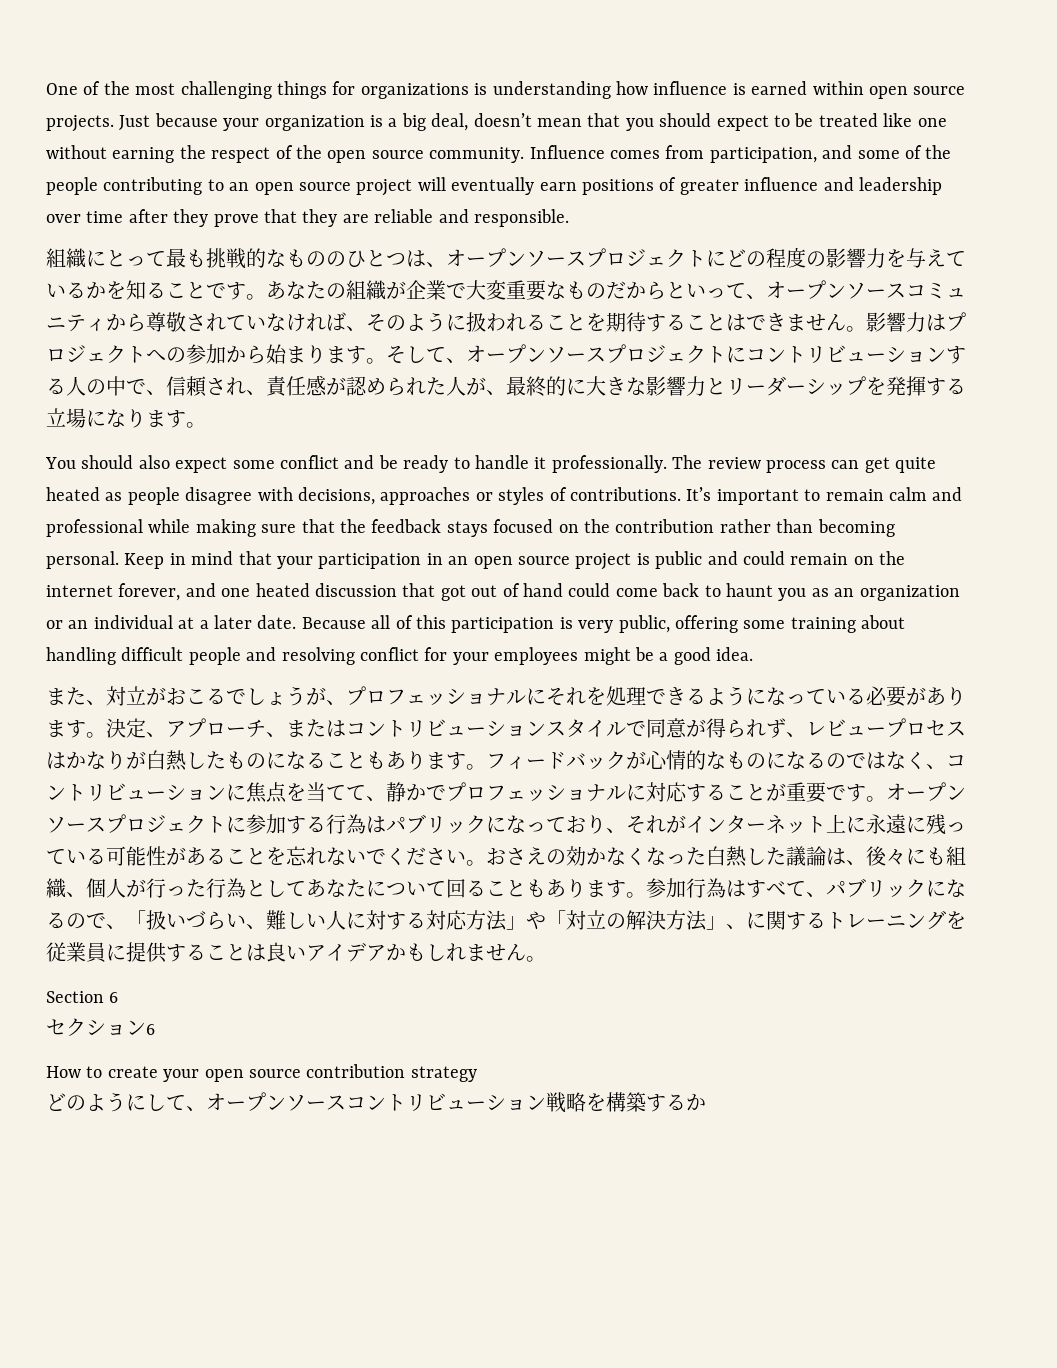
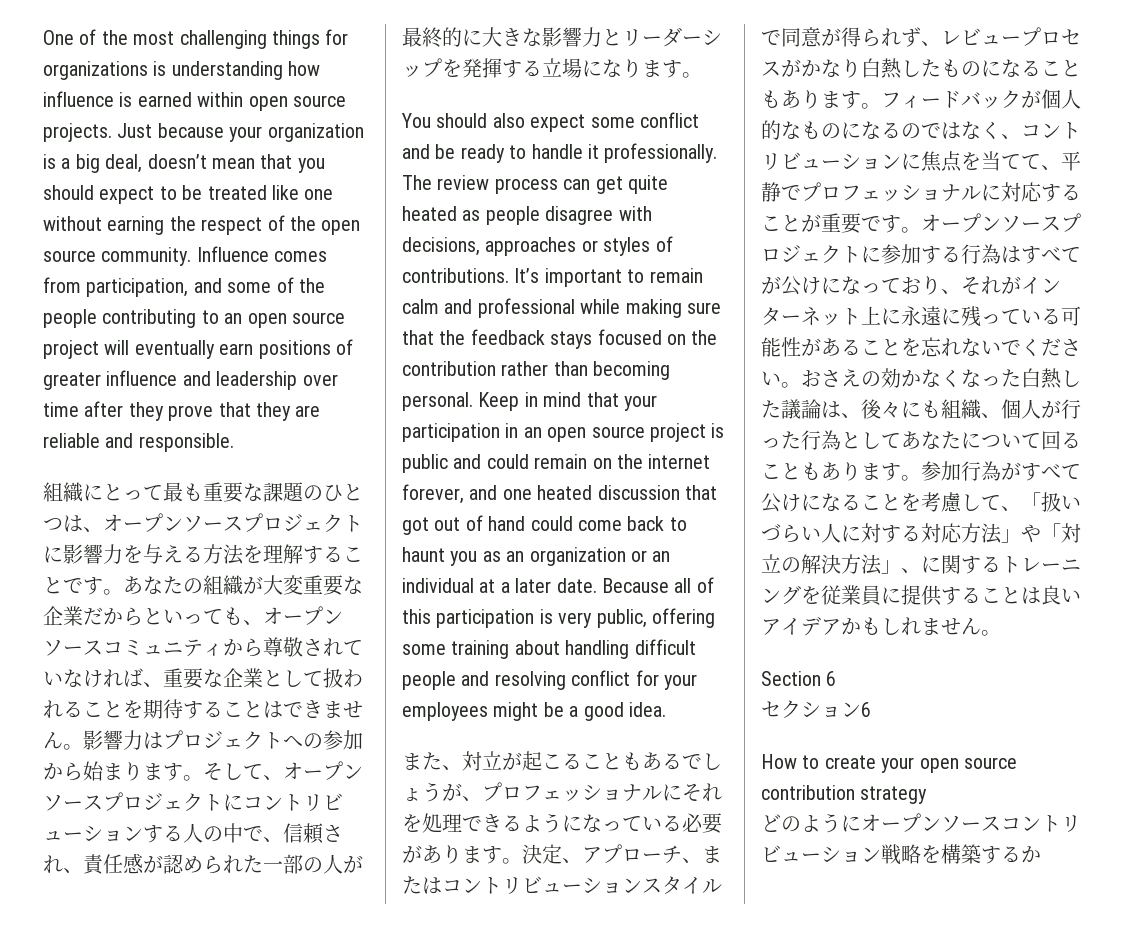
[206,248,326,269] 挑戦的なもの -> [203,482,304,503] 重要な課題
[726,247,826,268] どの程度の -> (63, 554) none
[946,251,966,266] [46,280,146,300] ているかを知 -> [183,544,323,565] る方法を理解す
[406,280,466,300] 企業で -> (263, 585) none
[566,281,606,299] もの -> [43,606,83,626] 企業
(746, 290) none -> [223,607,243,625] も
[366,312,466,332] そのように -> [163,668,323,689] 重要な企業として
[446,376,506,396] 人が、 -> [263,854,363,874] 一部の人が
[166,688,206,705] おこ -> [522,751,662,771] 起こることもあ
[46,751,146,770] はかなりが -> [781,59,861,78] がかなり
[646,750,686,770] 心情 -> [1041,89,1081,109] 個人
[386,782,426,802] 静か -> [1061,151,1081,171] [761,182,781,202] 平静
[386,814,486,834] パブリック -> [1021,246,1081,264] [761,276,821,296] すべてが公け
[726,878,966,898] [46,912,106,929] はすべて、パブリックになるので -> [1001,462,1081,481] [761,492,1001,513] がすべて公けになることを考慮して
[246,910,326,930] 、難しい -> (821, 533) none
[146,1094,206,1111] して、 -> (861, 823) none

